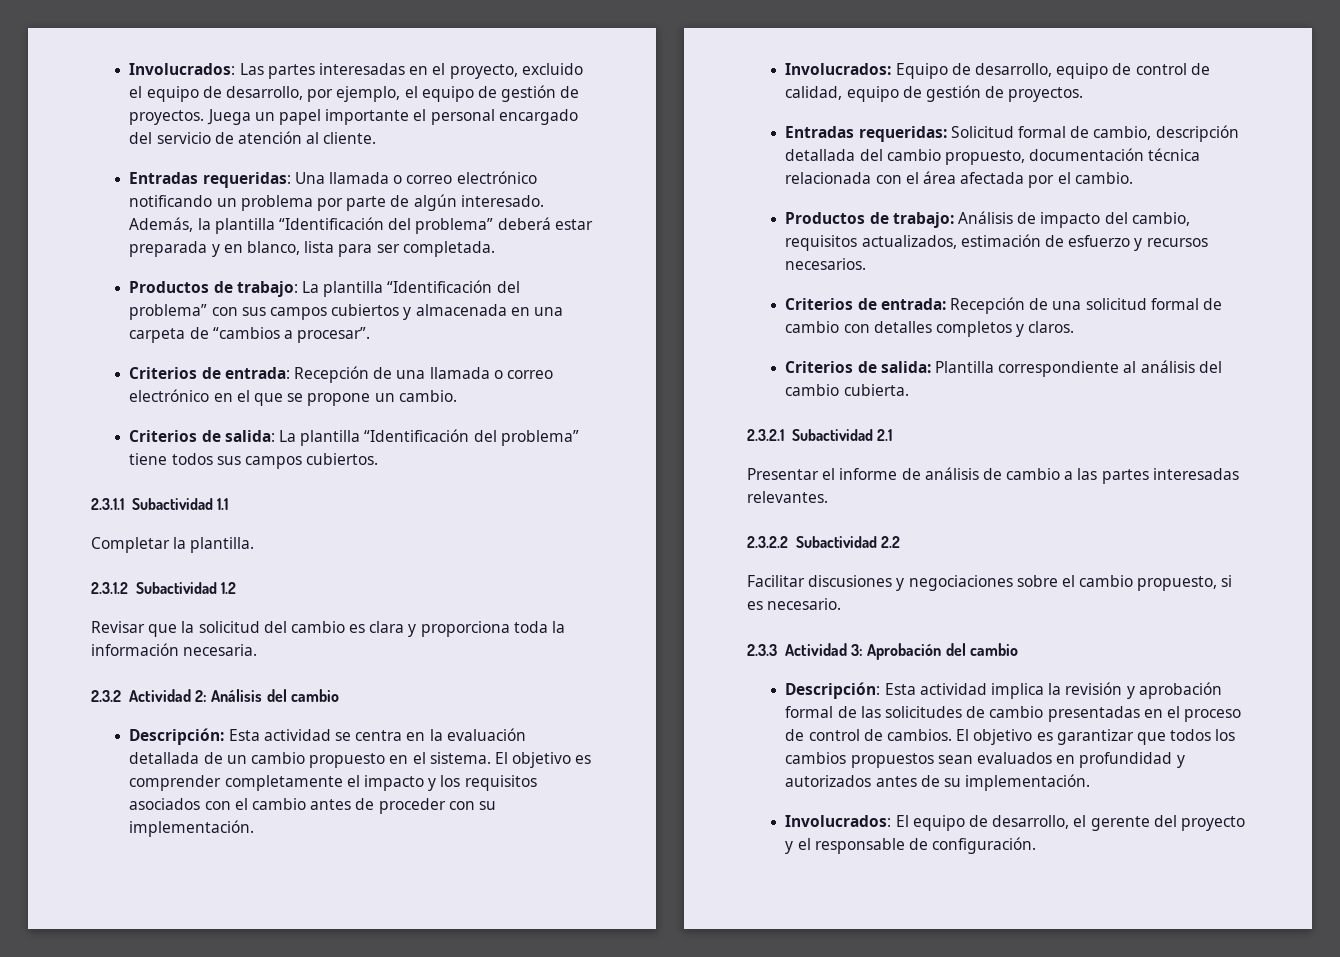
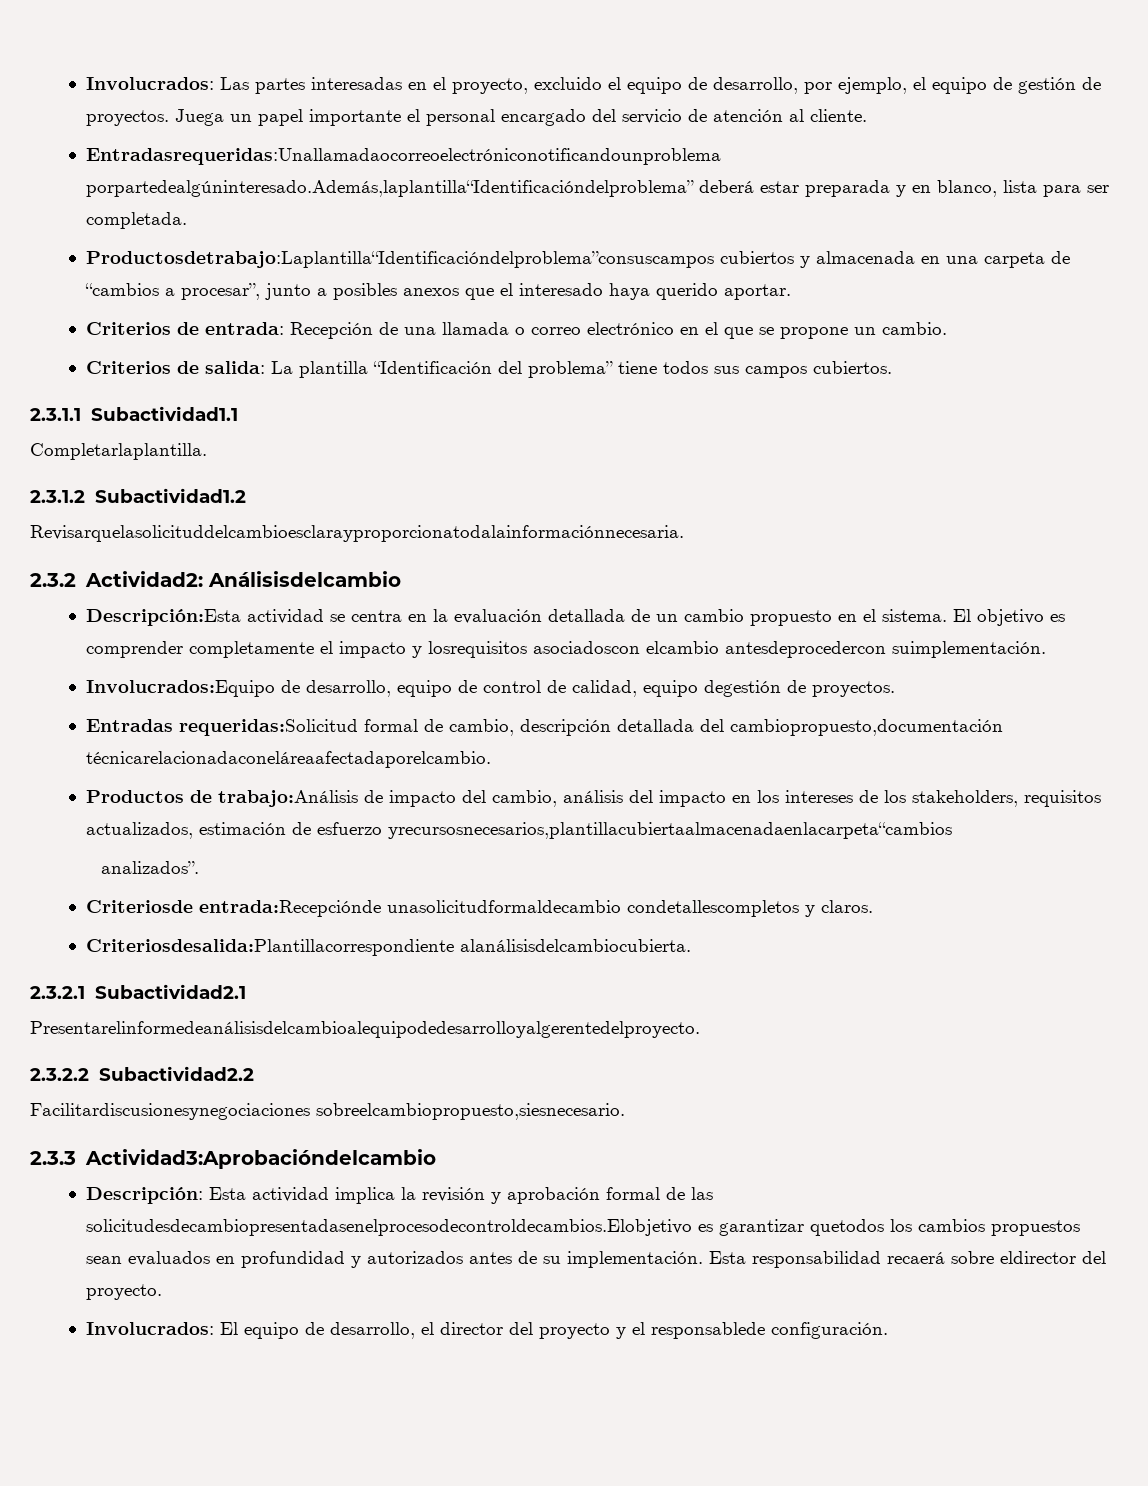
[129,171,537,188] [129,194,544,211] [129,217,494,234] Entradas requeridas: Una llamada o correo electrónico notificando un problema por parte de algún interesado. Además, la plantilla “Identificación del problema” -> [86,148,722,165] [86,180,695,197] Entradasrequeridas:Unallamadaocorreoelectróniconotificandounproblema porpartedealgúninteresado.Además,laplantilla“Identificacióndelproblema”
[129,280,520,297] [129,304,327,320] Productos de trabajo: La plantilla “Identificación del problema” con sus campos -> [86,251,715,268] Productosdetrabajo:Laplantilla“Identificacióndelproblema”consuscampos
[297,327,371,343] procesar”. -> [181,283,792,300] procesar”, junto a posibles anexos que el interesado haya querido aportar.
[131,498,228,510] [91,537,255,553] [91,582,236,594] [91,621,566,637] [91,643,258,656] [91,689,340,702] [129,728,260,745] Subactividad 1.1 // Completar la plantilla. // 2.3.1.2 Subactividad 1.2 // Revisar que la solicitud del cambio es clara y proporciona toda la información necesaria. // 2.3.2 Actividad 2: Análisis del cambio // Descripción: Esta -> [90,406,238,421] [30,443,207,460] [30,488,246,503] [30,525,684,542] [30,571,401,587] [86,609,242,626] Subactividad1.1 // Completarlaplantilla. // 2.3.1.2 Subactividad1.2 // Revisarquelasolicituddelcambioesclarayproporcionatodalainformaciónnecesaria. // 2.3.2 Actividad2: Análisisdelcambio // Descripción:Esta
[440,775,537,791] [129,798,496,814] [129,820,255,837] [785,63,948,79] los requisitos asociados con el cambio antes de proceder con su implementación. // Involucrados: Equipo -> [428,641,1047,658] [86,680,276,697] losrequisitos asociadoscon elcambio antesdeprocedercon suimplementación. // Involucrados:Equipo
[902,85,981,102] de gestión -> [704,680,782,697] degestión
[858,126,1014,142] requeridas: Solicitud -> [179,719,359,736] requeridas:Solicitud
[886,148,1201,165] [785,171,1133,188] [785,211,1013,228] cambio propuesto, documentación técnica relacionada con el área afectada por el cambio. // Productos de trabajo: Análisis -> [730,719,1004,736] [86,751,492,768] [86,790,359,807] cambiopropuesto,documentación técnicarelacionadaconeláreaafectadaporelcambio. // Productos de trabajo:Análisis
(1190, 219) none -> [563,790,1019,807] análisis del impacto en los intereses de los stakeholders,
[1134,238,1208,251] [785,258,867,270] [785,297,1222,314] [785,321,1075,337] [785,360,1222,377] [785,384,909,396] [747,429,892,441] [747,467,1239,484] [747,491,828,503] [747,536,900,548] [747,575,1233,591] [747,598,842,610] [747,643,1019,660] y recursos necesarios. // Criterios de entrada: Recepción de una solicitud formal de cambio con detalles completos y claros. // Criterios de salida: Plantilla correspondiente al análisis del cambio cubierta. // 2.3.2.1 Subactividad 2.1 // Presentar el informe de análisis de cambio a las partes interesadas relevantes. // 2.3.2.2 Subactividad 2.2 // Facilitar discusiones y negociaciones sobre el cambio propuesto, si es necesario. // 2.3.3 Actividad 3: Aprobación del cambio -> [388,822,953,839] [100,861,199,874] [86,900,874,917] [86,939,692,956] [30,984,246,999] [30,1021,700,1038] [30,1066,254,1081] [30,1103,625,1120] [30,1149,436,1169] yrecursosnecesarios,plantillacubiertaalmacenadaenlacarpeta“cambios // analizados”. // Criteriosde entrada:Recepciónde unasolicitudformaldecambio condetallescompletos y claros. // Criteriosdesalida:Plantillacorrespondiente alanálisisdelcambiocubierta. // 2.3.2.1 Subactividad2.1 // Presentarelinformedeanálisisdelcambioalequipodedesarrolloyalgerentedelproyecto. // 2.3.2.2 Subactividad2.2 // Facilitardiscusionesynegociaciones sobreelcambiopropuesto,siesnecesario. // 2.3.3 Actividad3:Aprobacióndelcambio
[884,706,1242,722] [785,729,1212,745] solicitudes de cambio presentadas en el proceso de control de cambios. El objetivo es garantizar que todos -> [86,1219,885,1236] solicitudesdecambiopresentadasenelprocesodecontroldecambios.Elobjetivo es garantizar quetodos
(1091, 782) none -> [709,1251,1107,1268] [86,1284,163,1300] Esta responsabilidad recaerá sobre eldirector del proyecto.
[1090,816,1150,831] gerente -> [440,1322,504,1335] director
[814,838,928,854] responsable de -> [651,1322,766,1339] responsablede

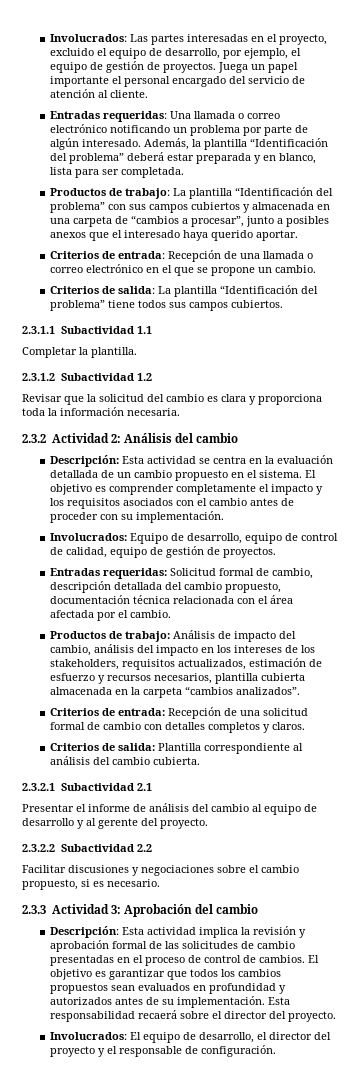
[86,148,722,165] [86,180,695,197] Entradasrequeridas:Unallamadaocorreoelectróniconotificandounproblema porpartedealgúninteresado.Además,laplantilla“Identificacióndelproblema” -> [50,111,281,122] [50,124,309,136] [50,138,329,150] [50,153,125,164] Entradas requeridas: Una llamada o correo electrónico notificando un problema por parte de algún interesado. Además, la plantilla “Identificación del problema”
[86,251,715,268] Productosdetrabajo:Laplantilla“Identificacióndelproblema”consuscampos -> [50,187,334,199] [50,202,189,213] Productos de trabajo: La plantilla “Identificación del problema” con sus campos
[90,406,238,421] [30,443,207,460] [30,488,246,503] [30,525,684,542] [30,571,401,587] [86,609,242,626] Subactividad1.1 // Completarlaplantilla. // 2.3.1.2 Subactividad1.2 // Revisarquelasolicituddelcambioesclarayproporcionatodalainformaciónnecesaria. // 2.3.2 Actividad2: Análisisdelcambio // Descripción:Esta -> [60,326,152,334] [22,347,137,358] [22,373,152,381] [22,394,322,405] [22,407,180,416] [22,433,238,443] [50,455,145,467] Subactividad 1.1 // Completar la plantilla. // 2.3.1.2 Subactividad 1.2 // Revisar que la solicitud del cambio es clara y proporciona toda la información necesaria. // 2.3.2 Actividad 2: Análisis del cambio // Descripción: Esta
[428,641,1047,658] [86,680,276,697] losrequisitos asociadoscon elcambio antesdeprocedercon suimplementación. // Involucrados:Equipo -> [50,498,295,509] [50,511,225,523] [50,533,169,544] los requisitos asociados con el cambio antes de proceder con su implementación. // Involucrados: Equipo
[704,680,782,697] degestión -> [150,546,205,558] de gestión
[179,719,359,736] requeridas:Solicitud -> [103,568,217,579] requeridas: Solicitud
[730,719,1004,736] [86,751,492,768] [86,790,359,807] cambiopropuesto,documentación técnicarelacionadaconeláreaafectadaporelcambio. // Productos de trabajo:Análisis -> [184,582,282,593] [50,595,294,604] [50,610,172,621] [50,630,216,642] cambio propuesto, documentación técnica relacionada con el área afectada por el cambio. // Productos de trabajo: Análisis
[388,822,953,839] [100,861,199,874] [86,900,874,917] [86,939,692,956] [30,984,246,999] [30,1021,700,1038] [30,1066,254,1081] [30,1103,625,1120] [30,1149,436,1169] yrecursosnecesarios,plantillacubiertaalmacenadaenlacarpeta“cambios // analizados”. // Criteriosde entrada:Recepciónde unasolicitudformaldecambio condetallescompletos y claros. // Criteriosdesalida:Plantillacorrespondiente alanálisisdelcambiocubierta. // 2.3.2.1 Subactividad2.1 // Presentarelinformedeanálisisdelcambioalequipodedesarrolloyalgerentedelproyecto. // 2.3.2.2 Subactividad2.2 // Facilitardiscusionesynegociaciones sobreelcambiopropuesto,siesnecesario. // 2.3.3 Actividad3:Aprobacióndelcambio -> [98,673,306,684] [50,686,301,698] [50,707,309,719] [50,722,306,733] [50,743,304,754] [50,756,201,765] [22,783,152,791] [22,803,317,815] [22,818,208,829] [22,844,152,852] [22,865,299,876] [22,879,160,890] [22,904,258,917] y recursos necesarios, plantilla cubierta almacenada en la carpeta “cambios analizados”. // Criterios de entrada: Recepción de una solicitud formal de cambio con detalles completos y claros. // Criterios de salida: Plantilla correspondiente al análisis del cambio cubierta. // 2.3.2.1 Subactividad 2.1 // Presentar el informe de análisis del cambio al equipo de desarrollo y al gerente del proyecto. // 2.3.2.2 Subactividad 2.2 // Facilitar discusiones y negociaciones sobre el cambio propuesto, si es necesario. // 2.3.3 Actividad 3: Aprobación del cambio
[86,1219,885,1236] solicitudesdecambiopresentadasenelprocesodecontroldecambios.Elobjetivo es garantizar quetodos -> [182,941,296,949] [50,955,320,966] [50,969,219,980] solicitudes de cambio presentadas en el proceso de control de cambios. El objetivo es garantizar que todos
[1000,1251,1077,1264] eldirector -> [212,1011,268,1019] el director
[651,1322,766,1339] responsablede -> [119,1046,199,1057] responsable de

